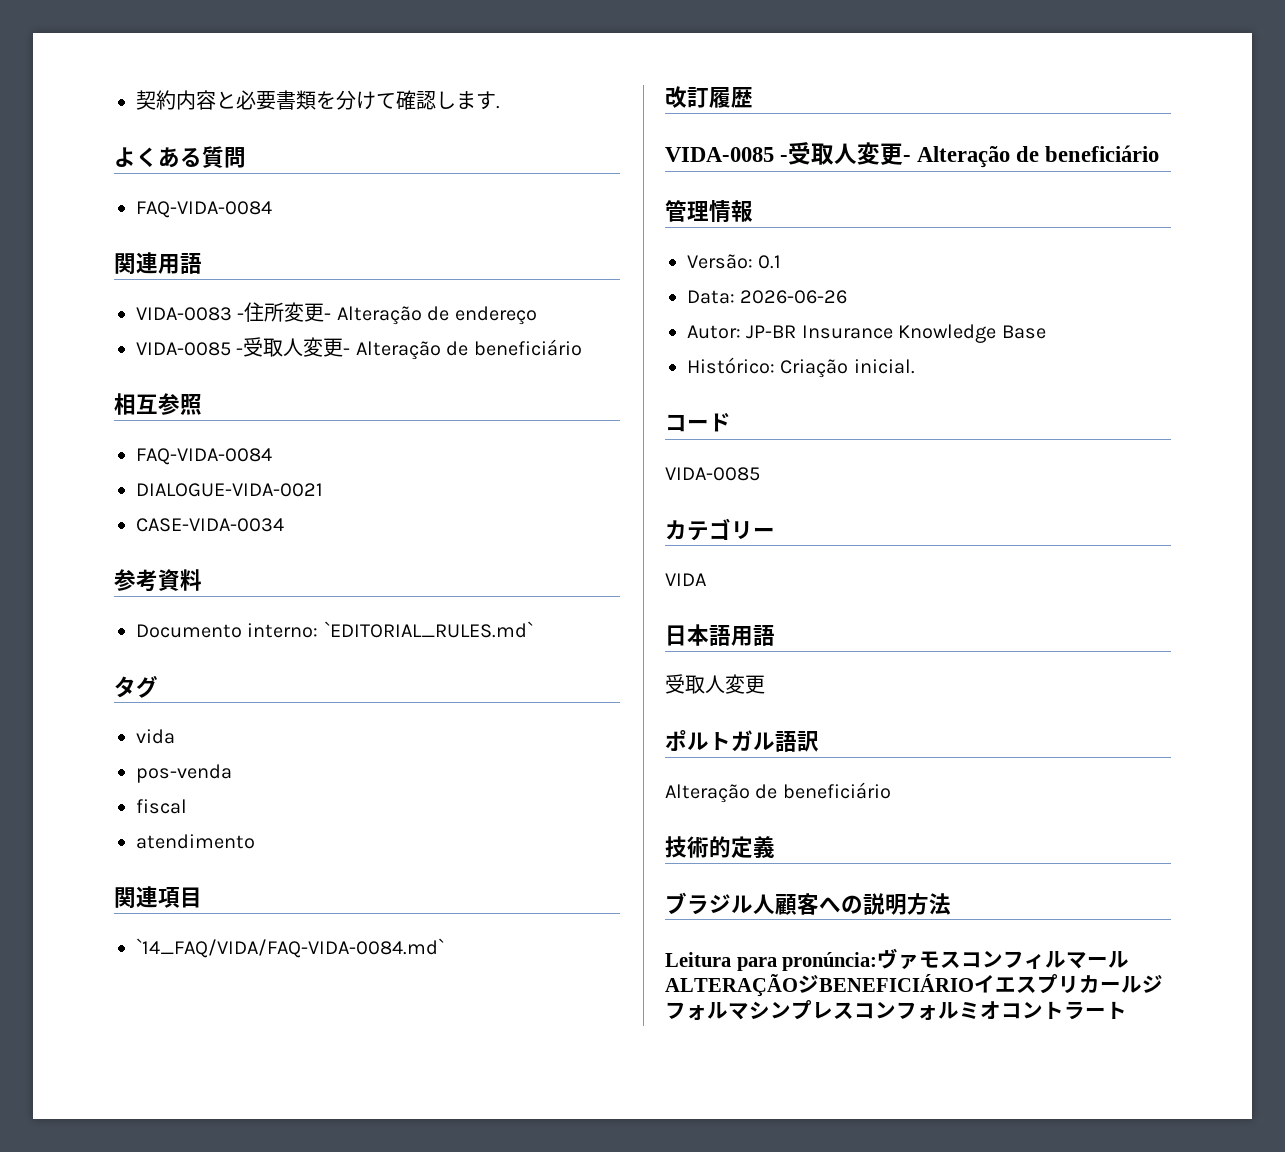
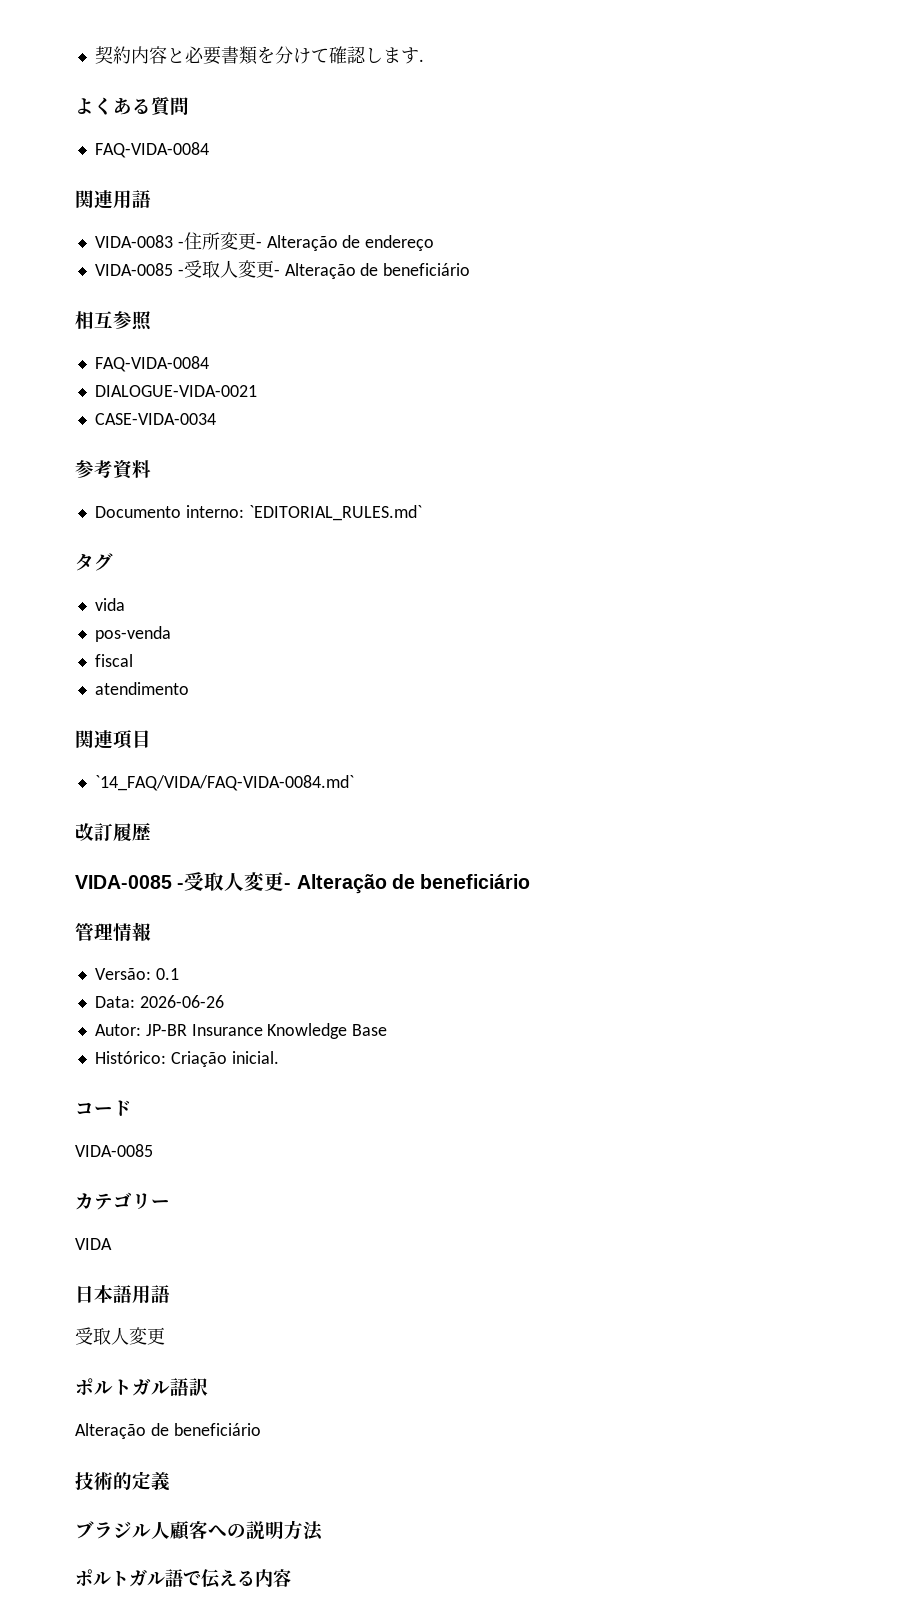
[665,948,1130,971] [665,974,1163,997] [665,1000,1127,1020] Leitura para pronúncia:ヴァモスコンフィルマールALTERAÇÃOジBENEFICIÁRIOイエスプリカールジフォルマシンプレスコンフォルミオコントラート -> [75,1569,291,1589] ポルトガル語で伝える内容

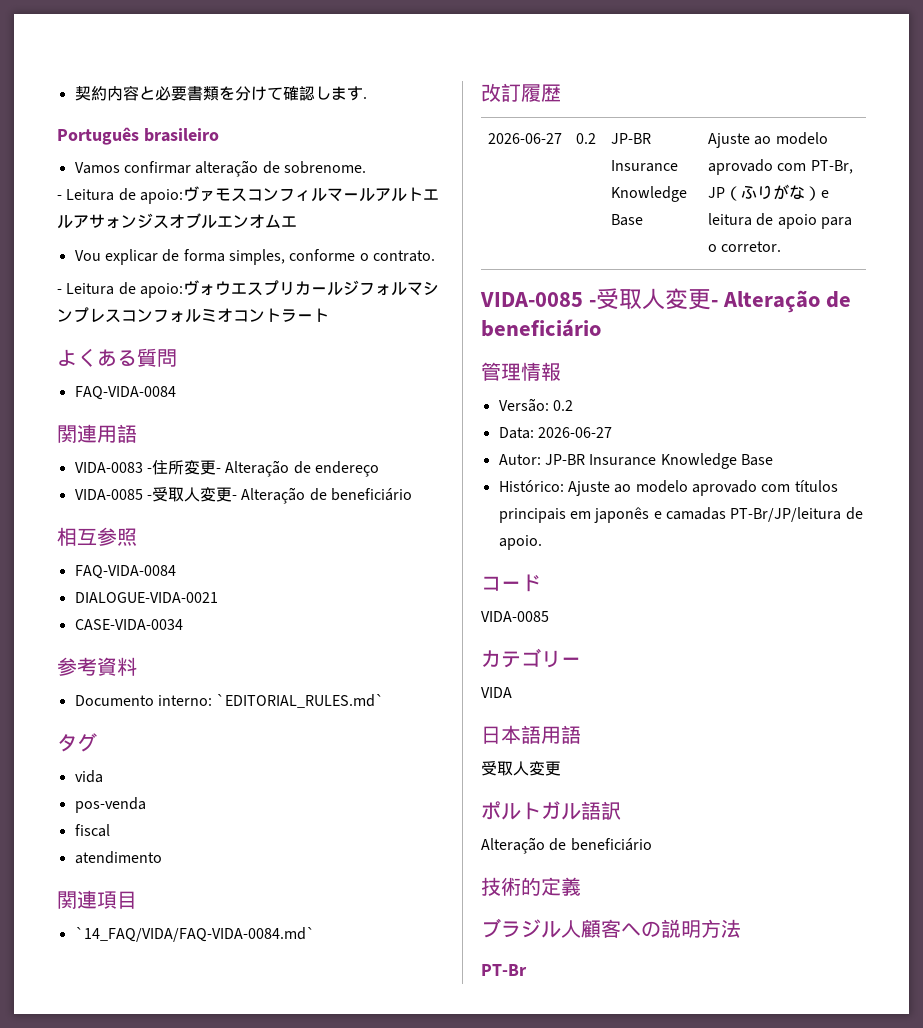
(424, 60) none -> [57,127,219,145] [74,160,366,177] [57,186,439,204] [57,213,297,229] [74,249,435,265] [57,280,439,298] [57,307,329,323] // Português brasileiro // Vamos confirmar alteração de sobrenome. // - Leitura de apoio:ヴァモスコンフィルマールアルトエルアサォンジスオブルエンオムエ // Vou explicar de forma simples, conforme o contrato. // - Leitura de apoio:ヴォウエスプリカールジフォルマシンプレスコンフォルミオコントラート
(151, 832) none -> [487,133,562,144] [575,133,596,144] [610,133,651,144] [610,160,678,172] [610,186,687,202] [610,214,643,226] [707,132,828,148] [707,159,853,175] [707,184,829,201] [707,213,852,229] [707,241,782,252] // 2026-06-27 | 0.2 | JP-BR Insurance Knowledge Base | Ajuste ao modelo aprovado com PT-Br, JP（ふりがな）e leitura de apoio para o corretor.
[155,968,179,980] 0.1 -> [552,400,573,411] 0.2
[139,995,224,1008] 2026-06-26 -> [537,427,612,438] 2026-06-27
[170,1051,279,1067] Criação inicial. -> [567,480,838,496] [498,507,863,523] [498,535,542,550] Ajuste ao modelo aprovado com títulos principais em japonês e camadas PT-Br/JP/leitura de apoio.
[75,1569,291,1589] ポルトガル語で伝える内容 -> [481,964,527,976] PT-Br

